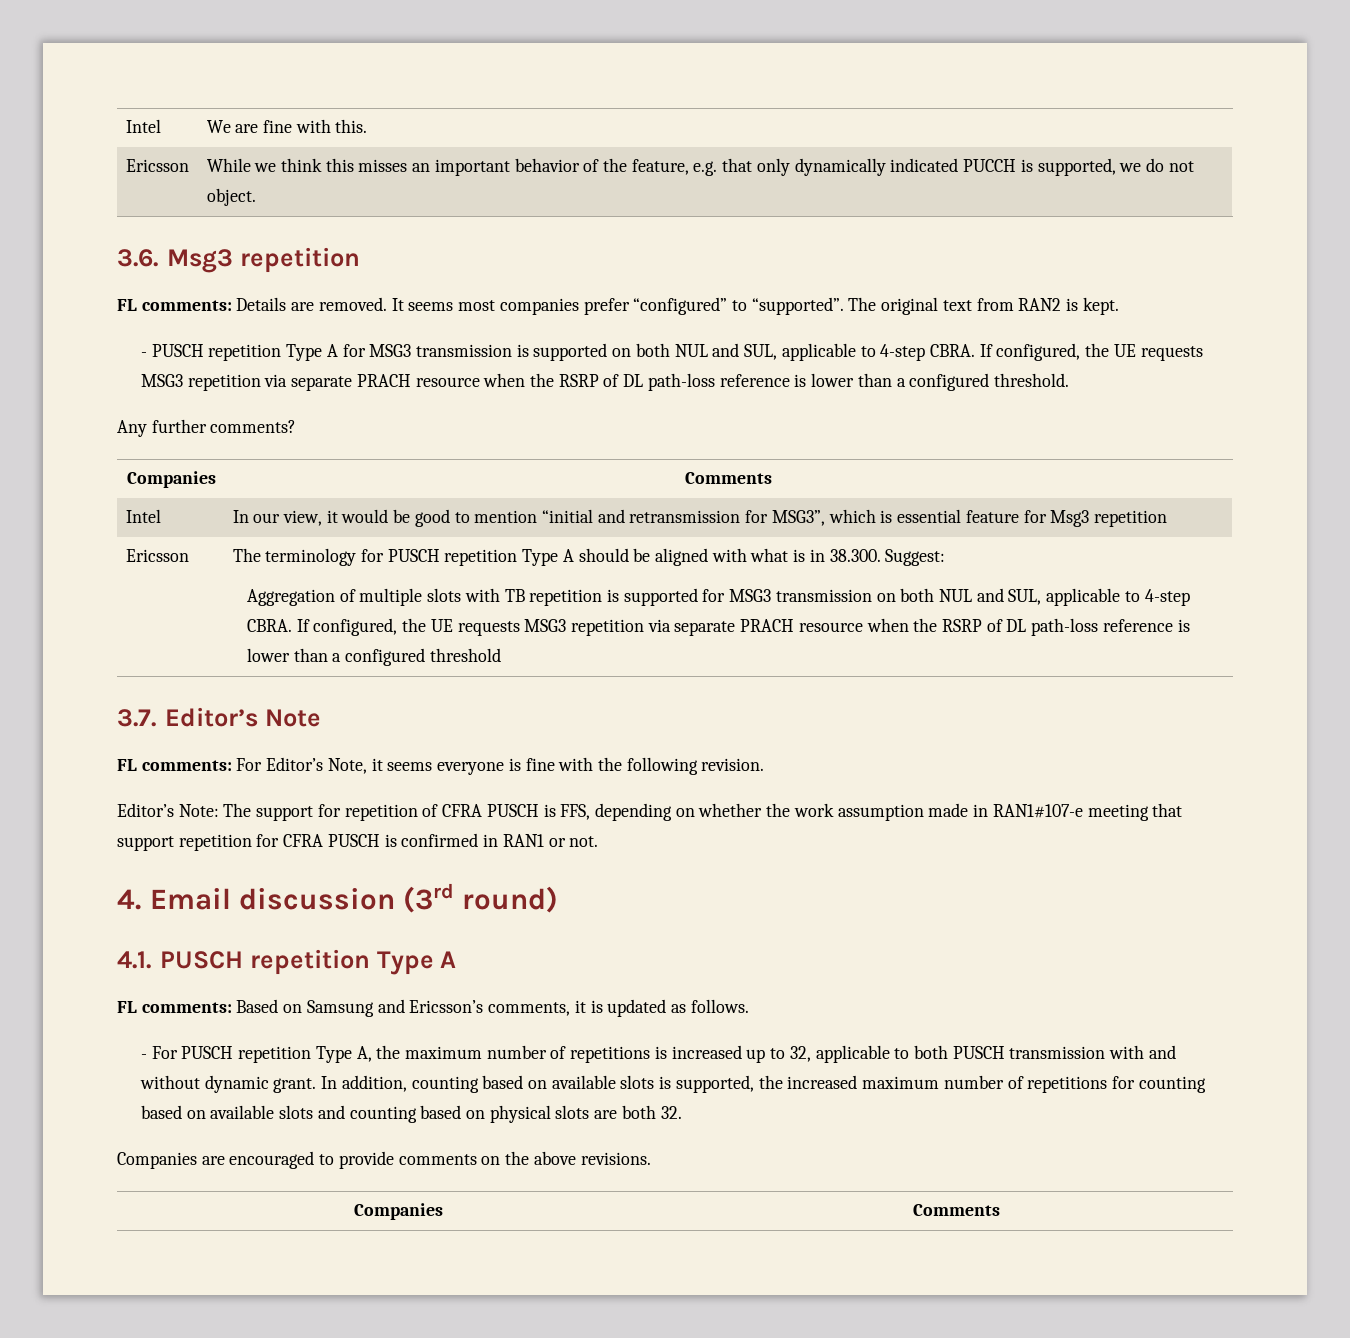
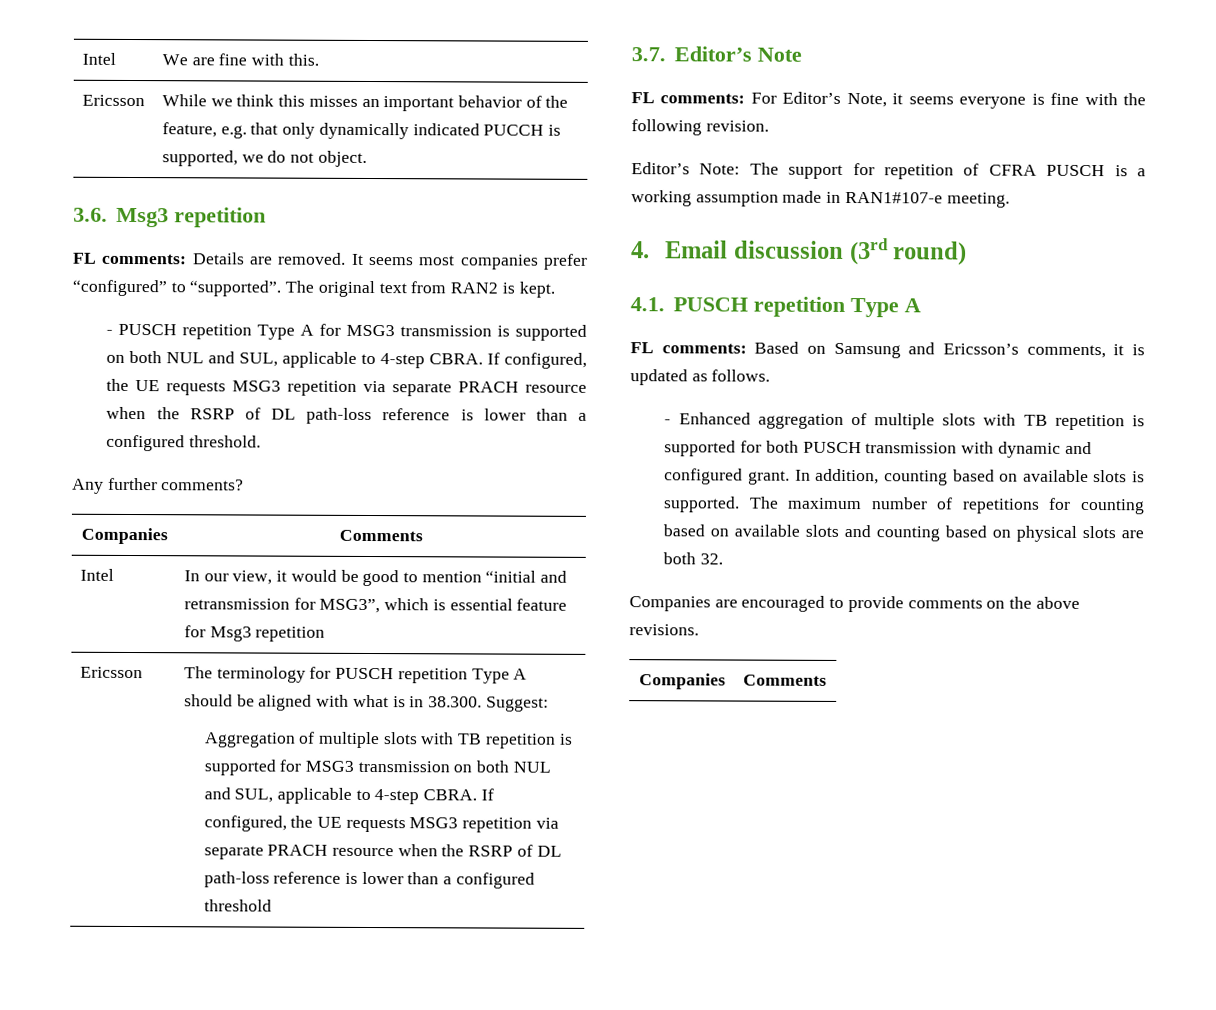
[560,803,1183,821] [117,833,599,851] FFS, depending on whether the work assumption made in RAN1#107-e meeting that support repetition for CFRA PUSCH is confirmed in RAN1 or not. -> [1137,168,1146,177] [631,190,1010,208] a working assumption made in RAN1#107-e meeting.
[151,1045,910,1063] For PUSCH repetition Type A, the maximum number of repetitions is increased up to 32, applicable to -> [678,412,1145,431] [664,440,763,457] Enhanced aggregation of multiple slots with TB repetition is supported for
[1148,1045,1176,1059] [139,1075,269,1093] and without dynamic -> [997,441,1092,458] [664,468,744,485] dynamic and configured
[675,1075,858,1093] supported, the increased -> [663,496,779,513] supported. The

